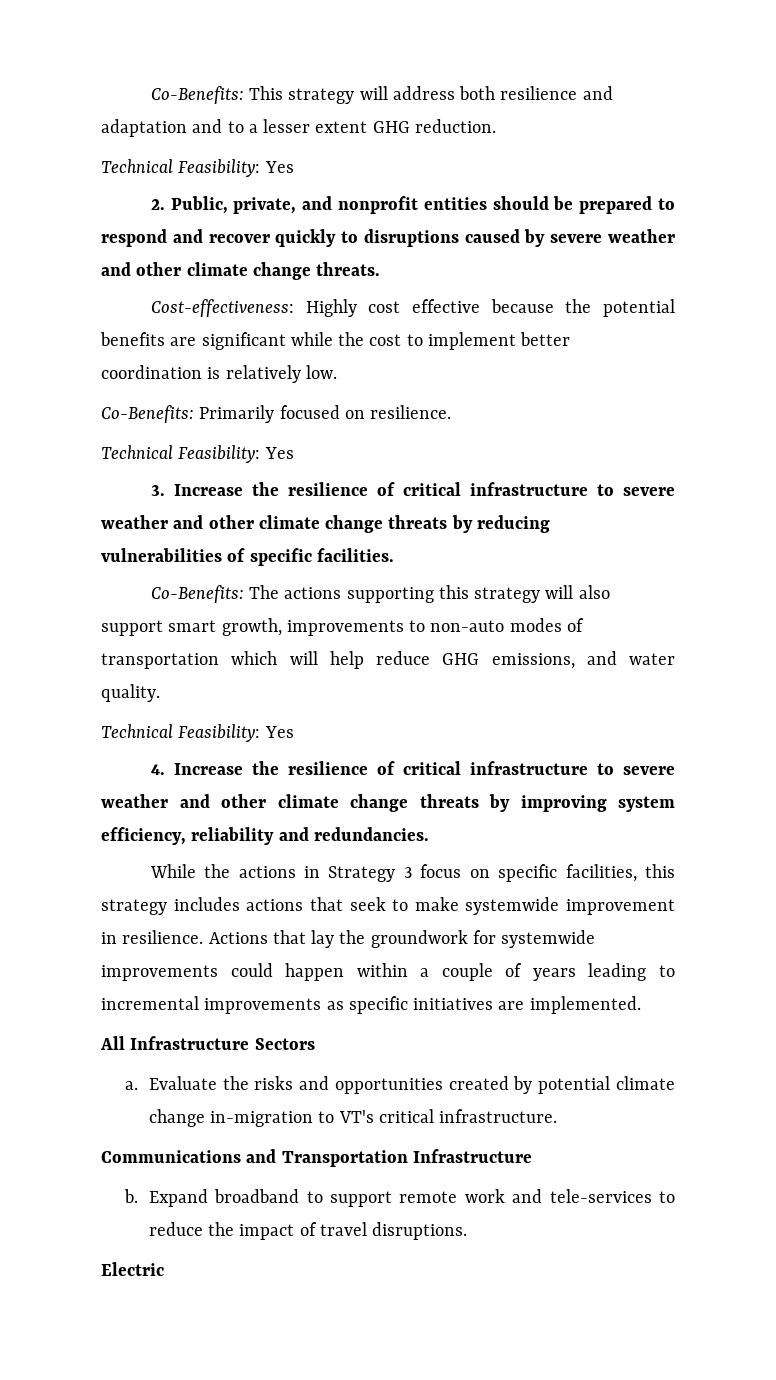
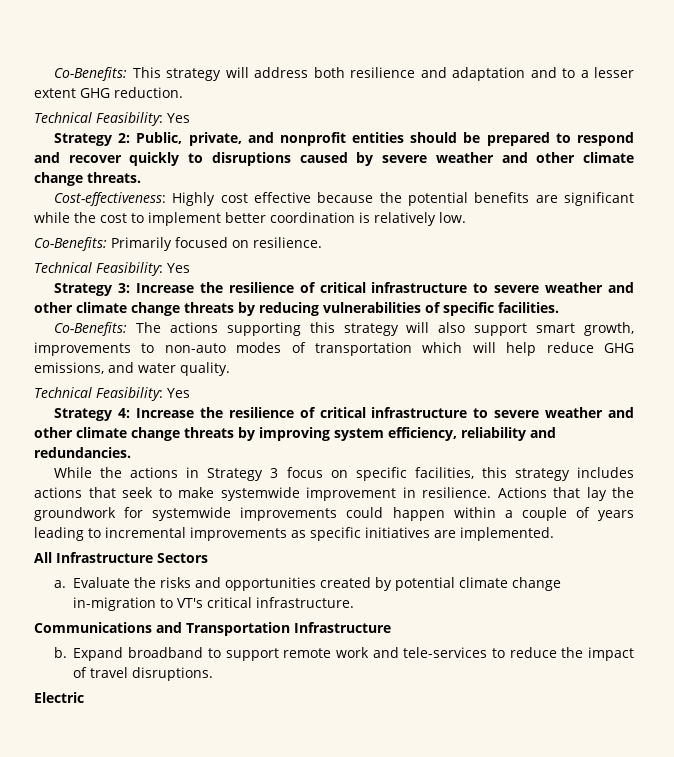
[150,199,165,210] 2. -> [54,133,131,146] Strategy 2:
[150,485,165,496] 3. -> [54,283,130,296] Strategy 3:
[150,764,165,775] 4. -> [54,408,130,421] Strategy 4:

